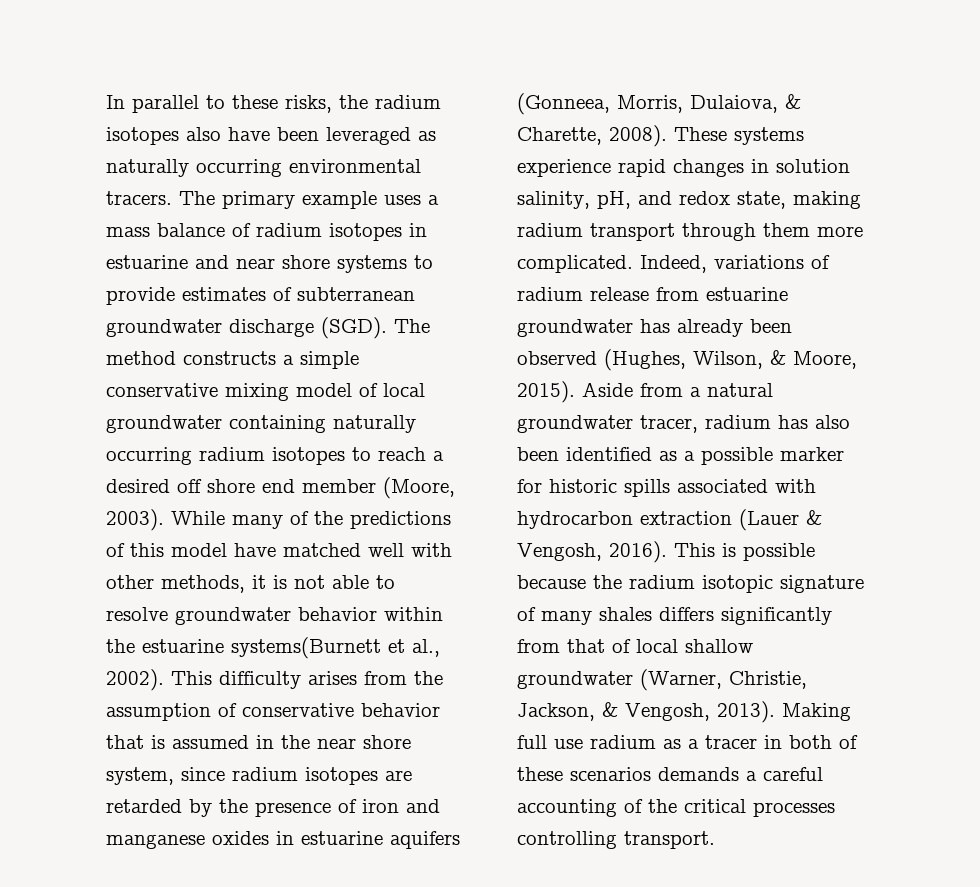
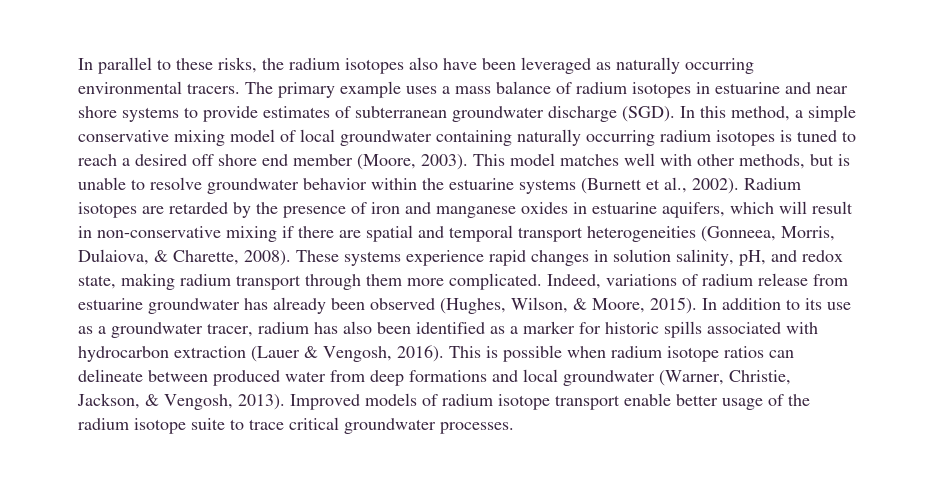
[394,319,430,333] [106,351,276,365] The method constructs -> [680,106,790,121] In this method,
(345, 456) none -> [780,130,837,142] is tuned
[171,511,451,529] [106,543,452,557] [106,575,369,593] While many of the predictions of this model have matched well with other methods, it is not able -> [473,153,850,169] [78,177,126,190] This model matches well with other methods, but is unable
[231,637,381,659] systems(Burnett -> [519,178,642,194] systems (Burnett
[171,671,443,689] [106,703,440,721] [106,735,411,749] [106,767,298,785] This difficulty arises from the assumption of conservative behavior that is assumed in the near shore system, since radium -> [744,178,801,190] Radium
[390,831,460,849] aquifers -> [662,201,853,218] [78,225,696,242] aquifers, which will result in non-conservative mixing if there are spatial and temporal transport heterogeneities
[582,382,773,397] Aside from a natural -> [702,298,851,310] [78,326,106,334] In addition to its use as a
[701,447,773,465] possible -> (518, 330) none
[517,575,864,593] [517,607,832,625] [517,639,753,653] because the radium isotopic signature of many shales differs significantly from that of local shallow -> [567,346,794,362] [78,369,558,386] when radium isotope ratios can delineate between produced water from deep formations and local
[782,703,851,721] [517,735,858,749] [517,767,823,781] [517,799,835,817] [517,831,715,849] Making full use radium as a tracer in both of these scenarios demands a careful accounting of the critical processes controlling transport. -> [290,393,810,410] [78,417,514,434] Improved models of radium isotope transport enable better usage of the radium isotope suite to trace critical groundwater processes.

